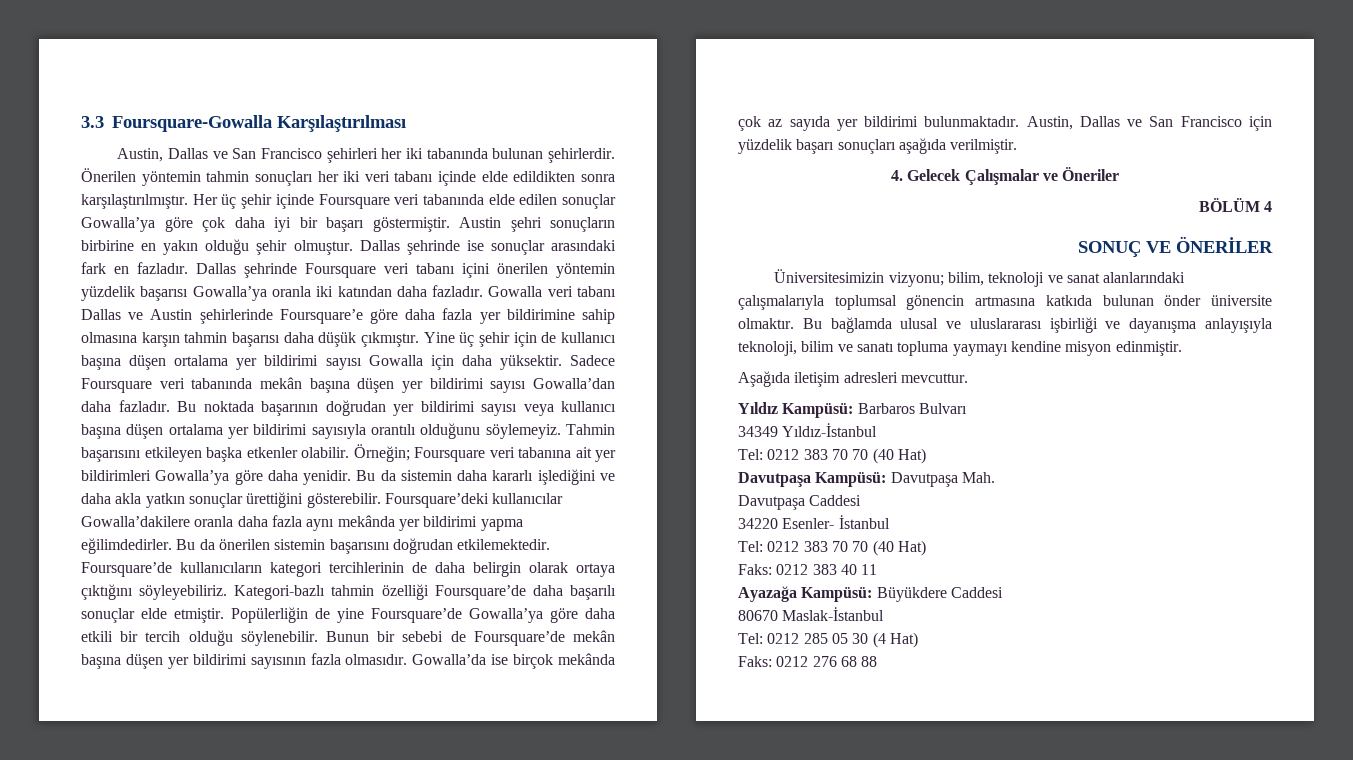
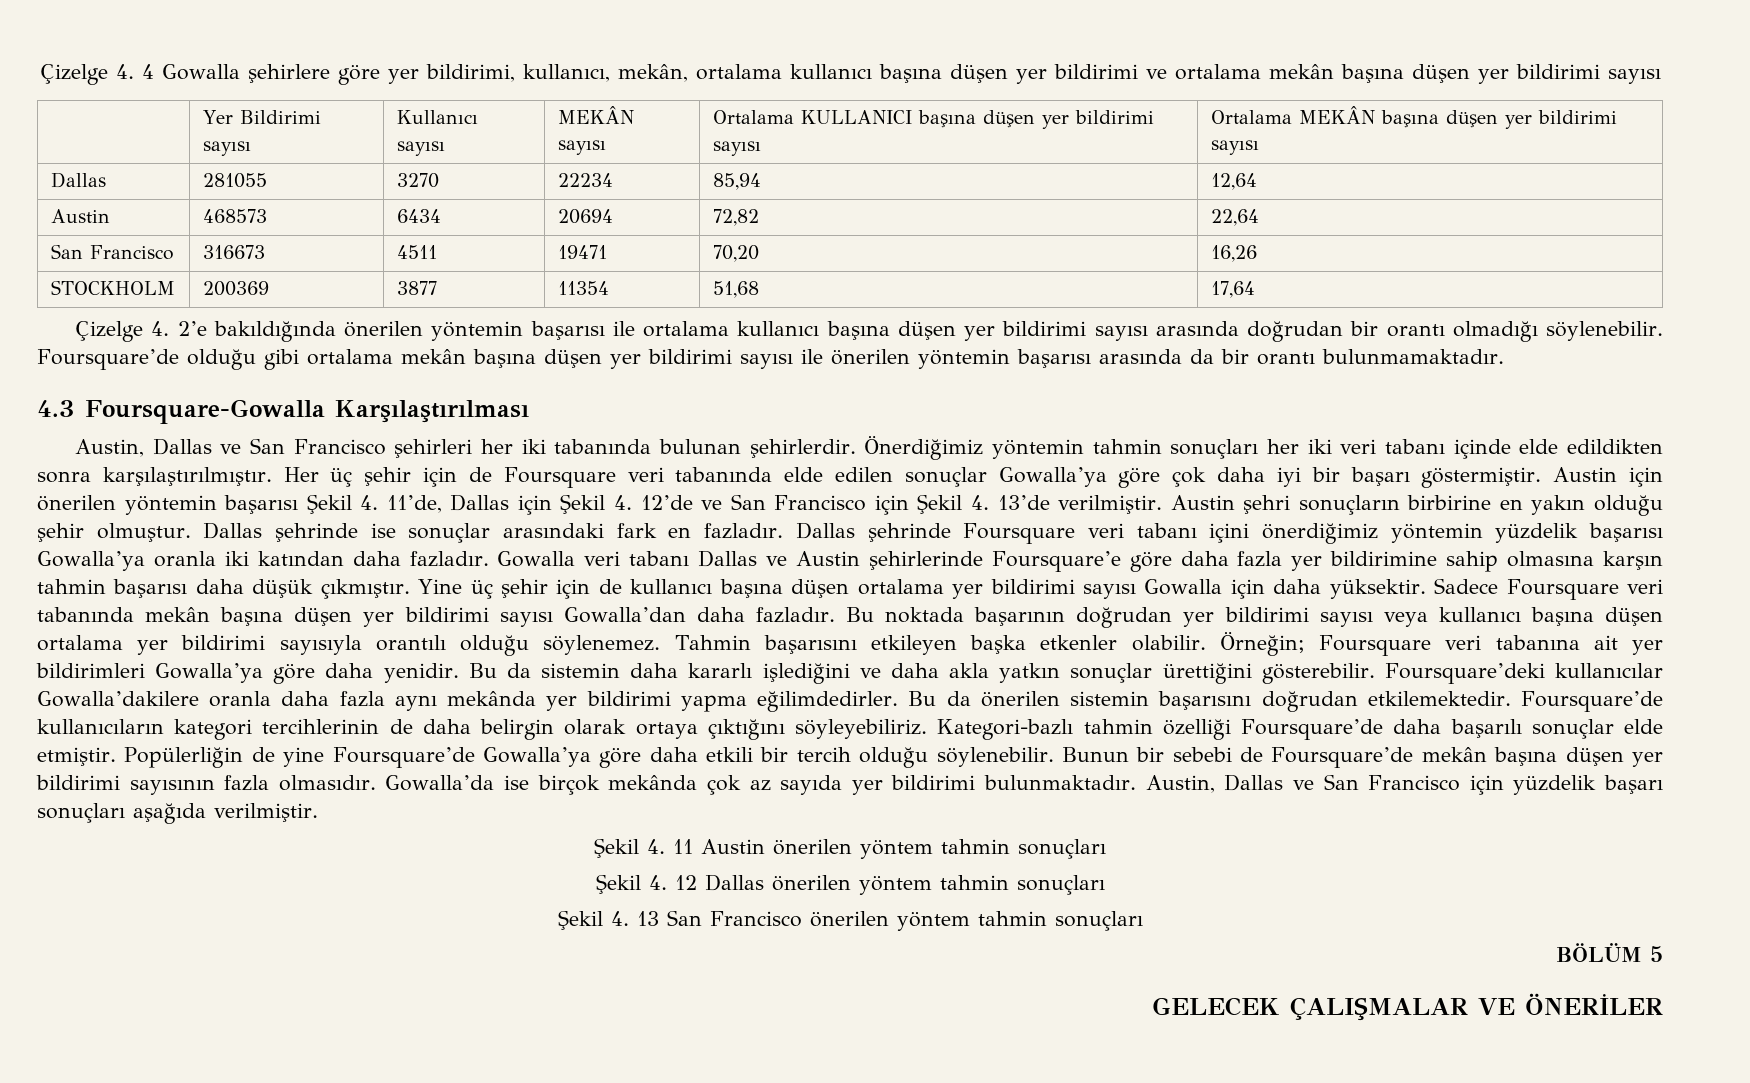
[81,116,104,128] 3.3 -> [39,64,1661,85] [202,110,321,124] [202,141,251,156] [396,110,478,124] [396,141,445,156] [557,106,634,124] [557,140,606,155] [712,110,1154,129] [712,141,761,156] [1210,106,1617,129] [1210,140,1259,155] [50,172,106,188] [202,173,267,188] [396,173,439,188] [557,173,613,187] [712,173,761,190] [1210,173,1257,190] [50,209,110,223] [202,209,267,223] [396,209,441,223] [557,209,613,224] [712,209,759,226] [1210,209,1259,226] [50,244,173,260] [202,245,265,259] [396,245,437,259] [557,245,607,259] [712,245,759,262] [1210,245,1257,262] [50,280,175,295] [202,281,269,296] [396,281,437,295] [557,281,609,295] [712,281,759,298] [1210,281,1255,298] [75,321,1664,342] [37,349,1504,370] [37,400,74,417] Çizelge 4. 4 Gowalla şehirlere göre yer bildirimi, kullanıcı, mekân, ortalama kullanıcı başına düşen yer bildirimi ve ortalama mekân başına düşen yer bildirimi sayısı // | Yer Bildirimi sayısı | Kullanıcı sayısı | MEKÂN sayısı | Ortalama KULLANICI başına düşen yer bildirimi sayısı | Ortalama MEKÂN başına düşen yer bildirimi sayısı // Dallas | 281055 | 3270 | 22234 | 85,94 | 12,64 // Austin | 468573 | 6434 | 20694 | 72,82 | 22,64 // San Francisco | 316673 | 4511 | 19471 | 70,20 | 16,26 // STOCKHOLM | 200369 | 3877 | 11354 | 51,68 | 17,64 // Çizelge 4. 2’e bakıldığında önerilen yöntemin başarısı ile ortalama kullanıcı başına düşen yer bildirimi sayısı arasında doğrudan bir orantı olmadığı söylenebilir. Foursquare’de olduğu gibi ortalama mekân başına düşen yer bildirimi sayısı ile önerilen yöntemin başarısı arasında da bir orantı bulunmamaktadır. // 4.3
[81,168,136,182] Önerilen -> [864,436,984,460] Önerdiğimiz
[275,194,314,209] içinde -> [423,467,492,487] için de
(501, 222) none -> [1628,467,1663,487] [37,494,1235,515] için önerilen yöntemin başarısı Şekil 4. 11’de, Dallas için Şekil 4. 12’de ve San Francisco için Şekil 4. 13’de verilmiştir. Austin
[497,263,548,274] önerilen -> [1261,523,1378,544] önerdiğimiz
[420,423,561,439] olduğunu söylemeyiz. -> [460,635,661,656] olduğu söylenemez.
[890,167,1120,185] [1198,198,1272,212] [1078,236,1273,257] [774,269,1186,287] [738,295,1272,310] [738,317,1272,333] [738,341,1182,356] [738,371,968,387] [738,402,967,418] [738,423,878,437] [738,448,926,464] [738,472,995,487] [738,495,862,510] [738,515,890,529] [738,540,926,556] [738,564,878,575] [738,586,1003,602] [738,607,885,621] [738,632,918,648] [738,656,878,667] 4. Gelecek Çalışmalar ve Öneriler // BÖLÜM 4 // SONUÇ VE ÖNERİLER // Üniversitesimizin vizyonu; bilim, teknoloji ve sanat alanlarındaki çalışmalarıyla toplumsal gönencin artmasına katkıda bulunan önder üniversite olmaktır. Bu bağlamda ulusal ve uluslararası işbirliği ve dayanışma anlayışıyla teknoloji, bilim ve sanatı topluma yaymayı kendine misyon edinmiştir. // Aşağıda iletişim adresleri mevcuttur. // Yıldız Kampüsü: Barbaros Bulvarı // 34349 Yıldız-İstanbul // Tel: 0212 383 70 70 (40 Hat) // Davutpaşa Kampüsü: Davutpaşa Mah. // Davutpaşa Caddesi // 34220 Esenler- İstanbul // Tel: 0212 383 70 70 (40 Hat) // Faks: 0212 383 40 11 // Ayazağa Kampüsü: Büyükdere Caddesi // 80670 Maslak-İstanbul // Tel: 0212 285 05 30 (4 Hat) // Faks: 0212 276 68 88 -> [594,838,1106,859] [595,874,1105,895] [557,910,1143,931] [1556,943,1663,962] [1152,993,1663,1021] Şekil 4. 11 Austin önerilen yöntem tahmin sonuçları // Şekil 4. 12 Dallas önerilen yöntem tahmin sonuçları // Şekil 4. 13 San Francisco önerilen yöntem tahmin sonuçları // BÖLÜM 5 // GELECEK ÇALIŞMALAR VE ÖNERİLER

